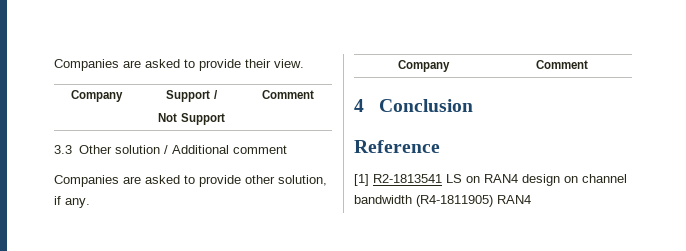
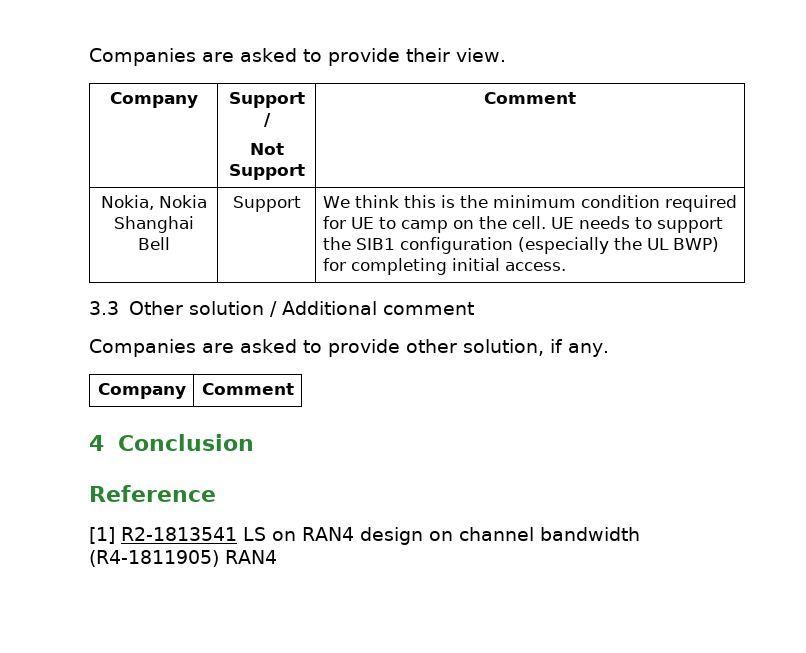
(314, 94) none -> [100,195,207,210] [113,216,194,233] [137,237,170,250] [232,196,301,212] [322,195,737,212] [322,216,723,233] [322,237,719,254] [322,258,566,275] // Nokia, Nokia Shanghai Bell | Support | We think this is the minimum condition required for UE to camp on the cell. UE needs to support the SIB1 configuration (especially the UL BWP) for completing initial access.

